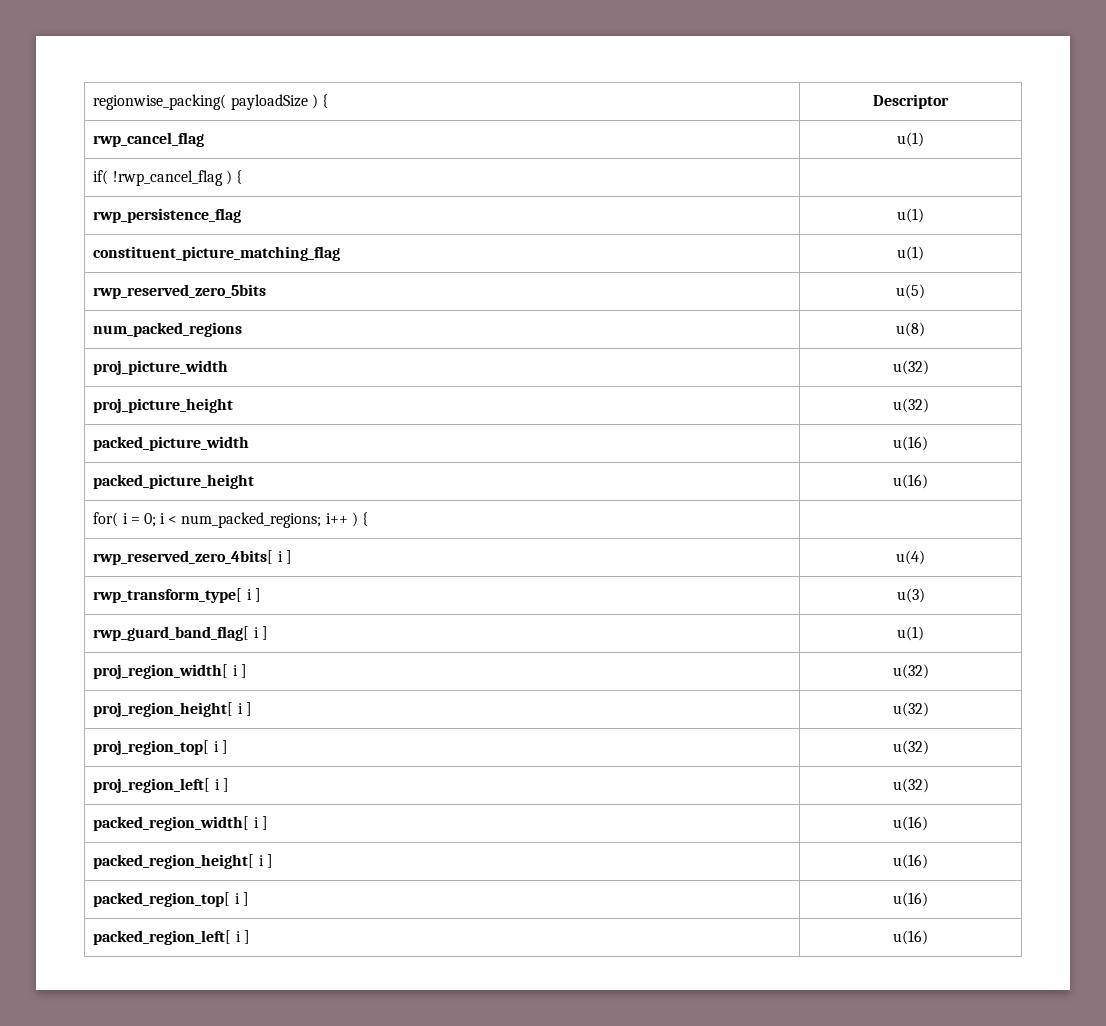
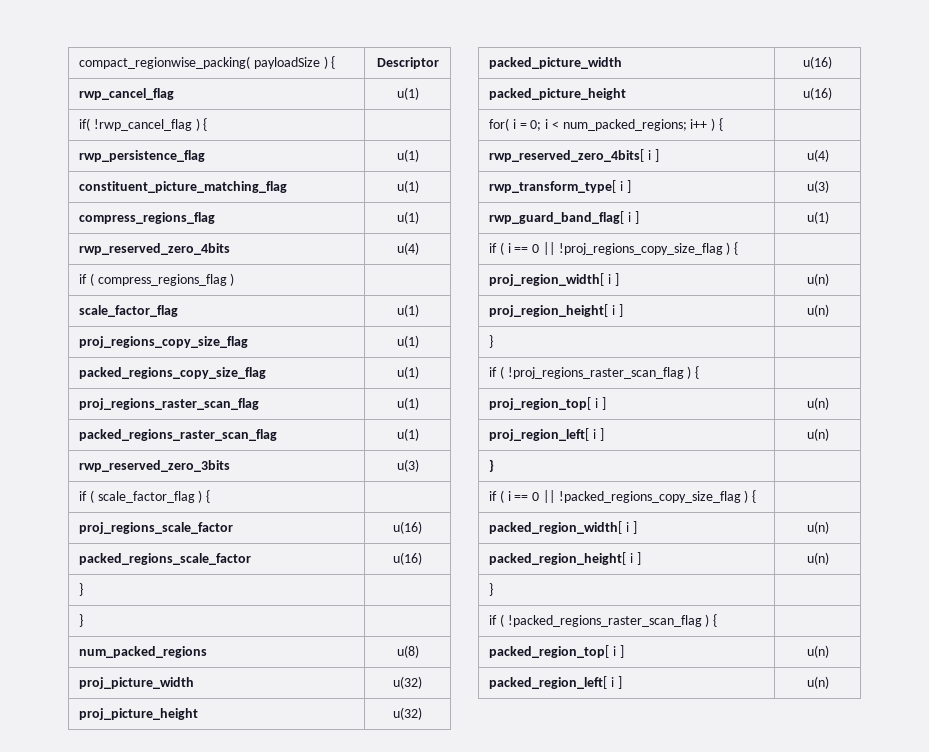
[93,94,227,110] regionwise_packing( -> [79,56,251,69] compact_regionwise_packing(
[93,284,267,299] [896,284,925,299] rwp_reserved_zero_5bits | u(5) -> [79,212,216,224] [396,211,419,224] [79,243,231,255] [396,242,419,255] [79,273,235,286] [79,305,179,317] [396,304,419,317] [79,336,249,348] [396,335,419,348] [79,367,267,379] [396,366,419,379] [79,398,260,410] [396,397,419,410] [79,429,278,441] [396,428,419,441] [79,460,231,472] [396,459,419,472] [79,490,211,503] [79,522,234,534] [393,521,422,534] [79,553,252,565] [393,552,422,565] [79,583,84,596] [79,614,84,627] compress_regions_flag | u(1) // rwp_reserved_zero_4bits | u(4) // if ( compress_regions_flag ) | // scale_factor_flag | u(1) // proj_regions_copy_size_flag | u(1) // packed_regions_copy_size_flag | u(1) // proj_regions_raster_scan_flag | u(1) // packed_regions_raster_scan_flag | u(1) // rwp_reserved_zero_3bits | u(3) // if ( scale_factor_flag ) { | // proj_regions_scale_factor | u(16) // packed_regions_scale_factor | u(16) // } | // } |
(924, 633) none -> [489,242,739,255] // if ( i == 0 || !proj_regions_copy_size_flag ) { |
[892,664,929,679] u(32) -> [806,273,829,286] u(n)
[892,702,929,717] u(32) -> [806,304,829,317] [489,335,494,348] [489,366,700,379] u(n) // } | // if ( !proj_regions_raster_scan_flag ) { |
[892,740,929,755] u(32) -> [806,397,829,410] u(n)
[892,778,929,793] u(32) -> [806,428,829,441] [489,459,495,472] [489,490,757,503] u(n) // } | // if ( i == 0 || !packed_regions_copy_size_flag ) { |
[893,816,928,831] u(16) -> [806,521,829,534] u(n)
[893,854,928,869] u(16) -> [806,552,829,565] [489,583,494,596] [489,614,718,627] u(n) // } | // if ( !packed_regions_raster_scan_flag ) { |
[893,892,928,907] u(16) -> [806,645,829,658] u(n)
[893,930,928,945] u(16) -> [806,676,829,689] u(n)

